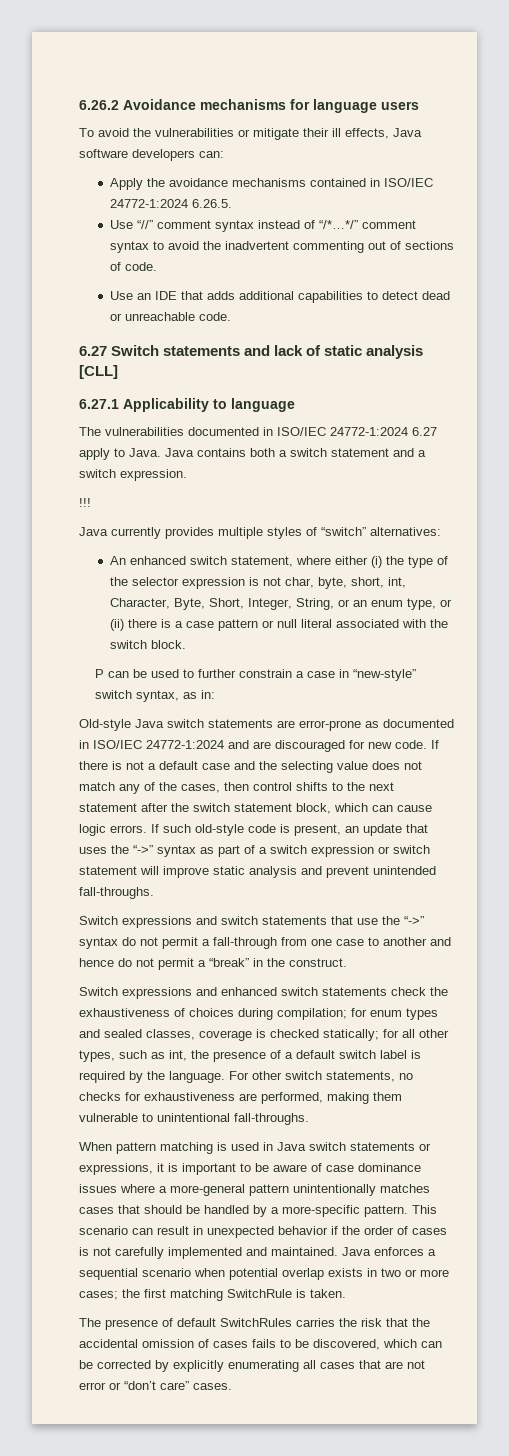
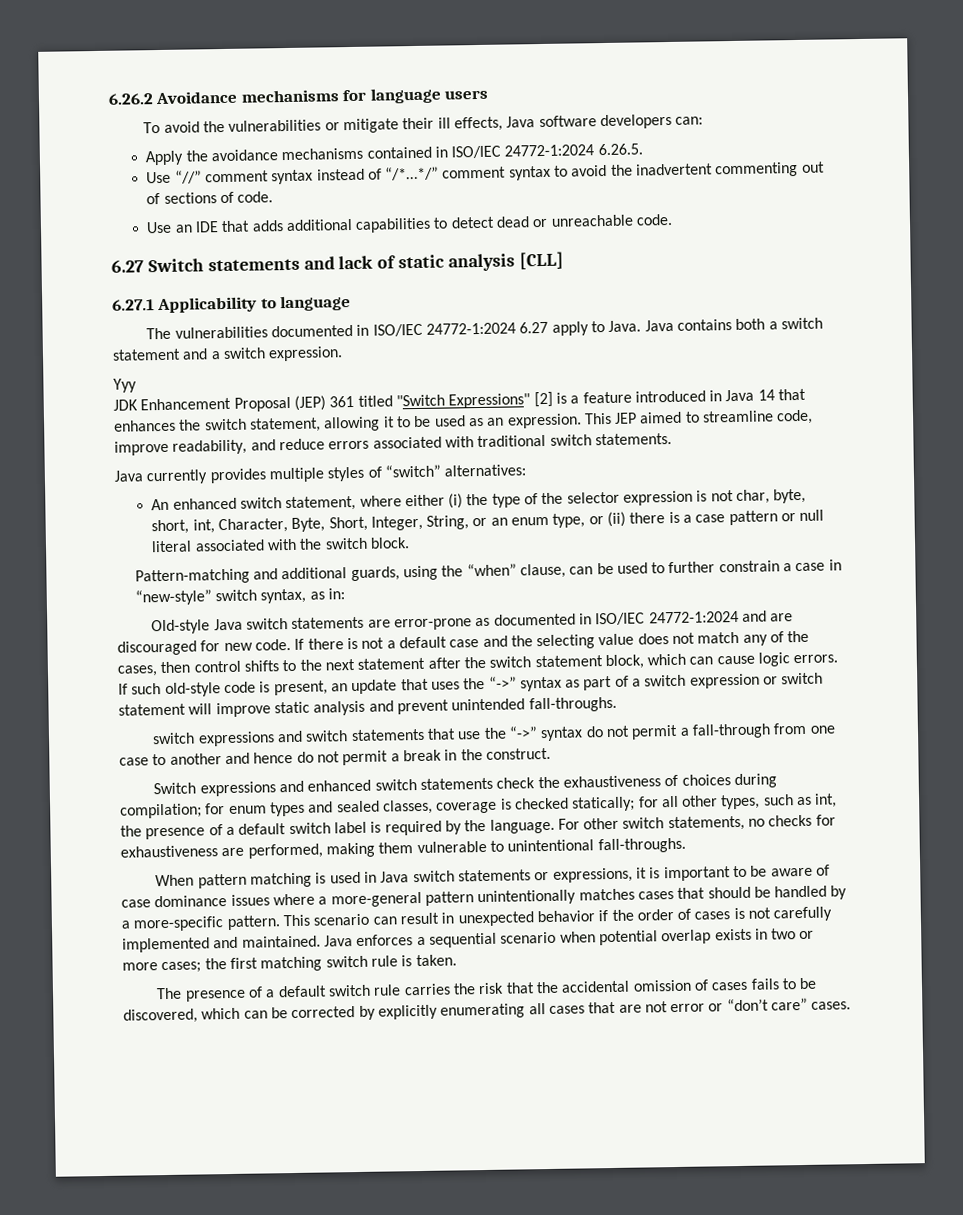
[79,498,91,507] !!! -> [113,378,137,393] [113,388,807,412] [114,409,814,433] [114,432,672,456] Yyy // JDK Enhancement Proposal (JEP) 361 titled "Switch Expressions" [2] is a feature introduced in Java 14 that enhances the switch statement, allowing it to be used as an expression. This JEP aimed to streamline code, improve readability, and reduce errors associated with traditional switch statements.
[95,669,105,678] P -> [134,563,566,585] Pattern-matching and additional guards, using the “when” clause,
[79,916,118,925] Switch -> [152,732,196,745] switch
[209,958,249,967] “break” -> [402,749,442,762] break
[227,1289,292,1298] SwitchRule -> [325,955,398,968] switch rule
[177,1318,292,1327] default SwitchRules -> [265,984,402,998] a default switch rule

